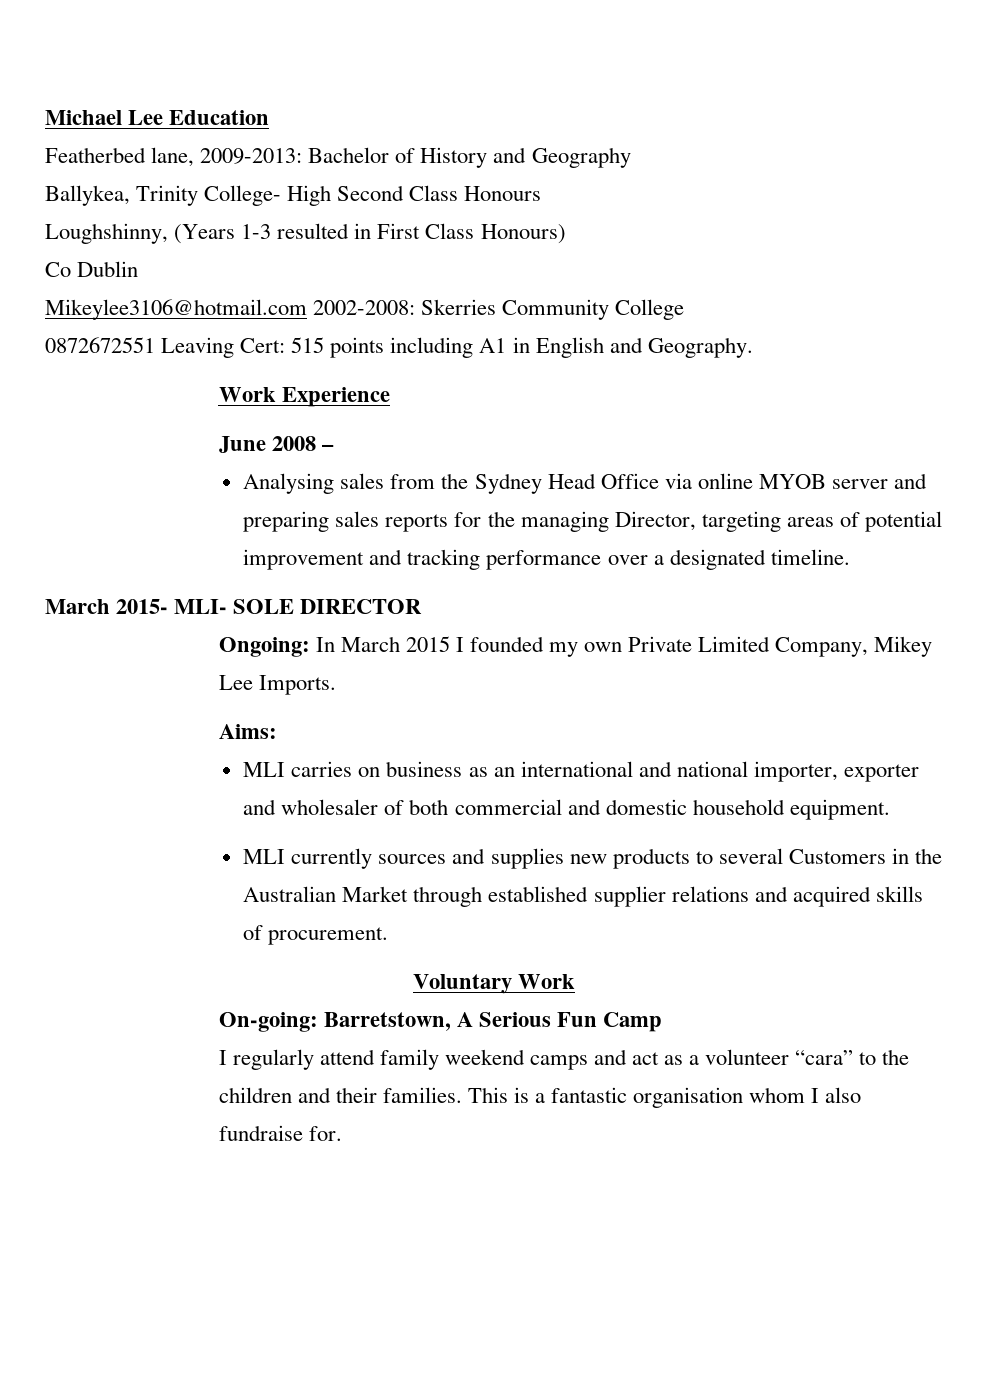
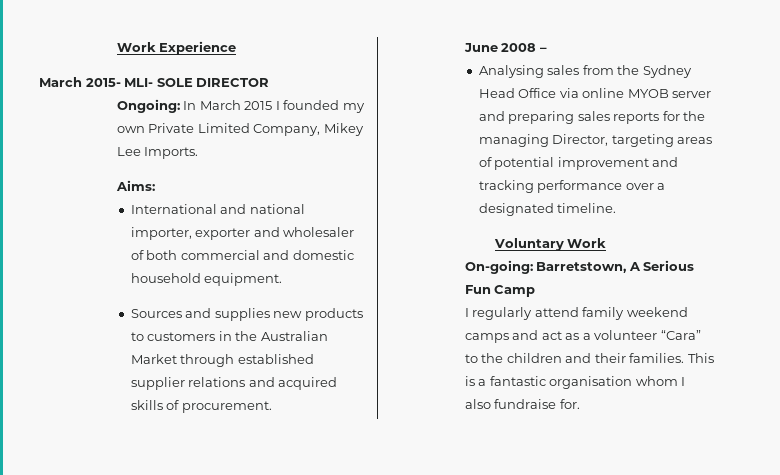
[45,110,270,125] [45,147,631,168] [45,185,542,206] [45,223,566,244] [45,261,139,277] [45,299,685,320] [45,337,753,358] [218,387,390,407] Michael Lee Education // Featherbed lane, 2009-2013: Bachelor of History and Geography // Ballykea, Trinity College- High Second Class Honours // Loughshinny, (Years 1-3 resulted in First Class Honours) // Co Dublin // Mikeylee3106@hotmail.com 2002-2008: Skerries Community College // 0872672551 Leaving Cert: 515 points including A1 in English and Geography. // Work Experience -> [116,41,237,55] [39,77,270,87] [116,99,365,113] [116,123,364,136] [116,147,199,159] [115,180,155,191] [130,204,305,214] [130,227,355,240] [130,250,354,260] [130,273,283,286] [130,308,363,321] [130,331,328,341] [130,354,314,367] [130,377,338,390] [130,400,272,413] Work Experience // March 2015- MLI- SOLE DIRECTOR // Ongoing: In March 2015 I founded my own Private Limited Company, Mikey Lee Imports. // Aims: // International and national importer, exporter and wholesaler of both commercial and domestic household equipment. // Sources and supplies new products to customers in the Australian Market through established supplier relations and acquired skills of procurement.
[45,599,423,614] [218,636,933,657] [218,675,336,695] [218,724,277,739] [243,761,919,782] [243,799,890,820] [243,848,943,869] [243,886,923,907] [243,925,389,945] // March 2015- MLI- SOLE DIRECTOR // Ongoing: In March 2015 I founded my own Private Limited Company, Mikey Lee Imports. // Aims: // MLI carries on business as an international and national importer, exporter and wholesaler of both commercial and domestic household equipment. // MLI currently sources and supplies new products to several Customers in the Australian Market through established supplier relations and acquired skills of procurement. -> (617, 208) none
[795,1050,854,1065] “cara” -> [660,330,701,340] “Cara”

